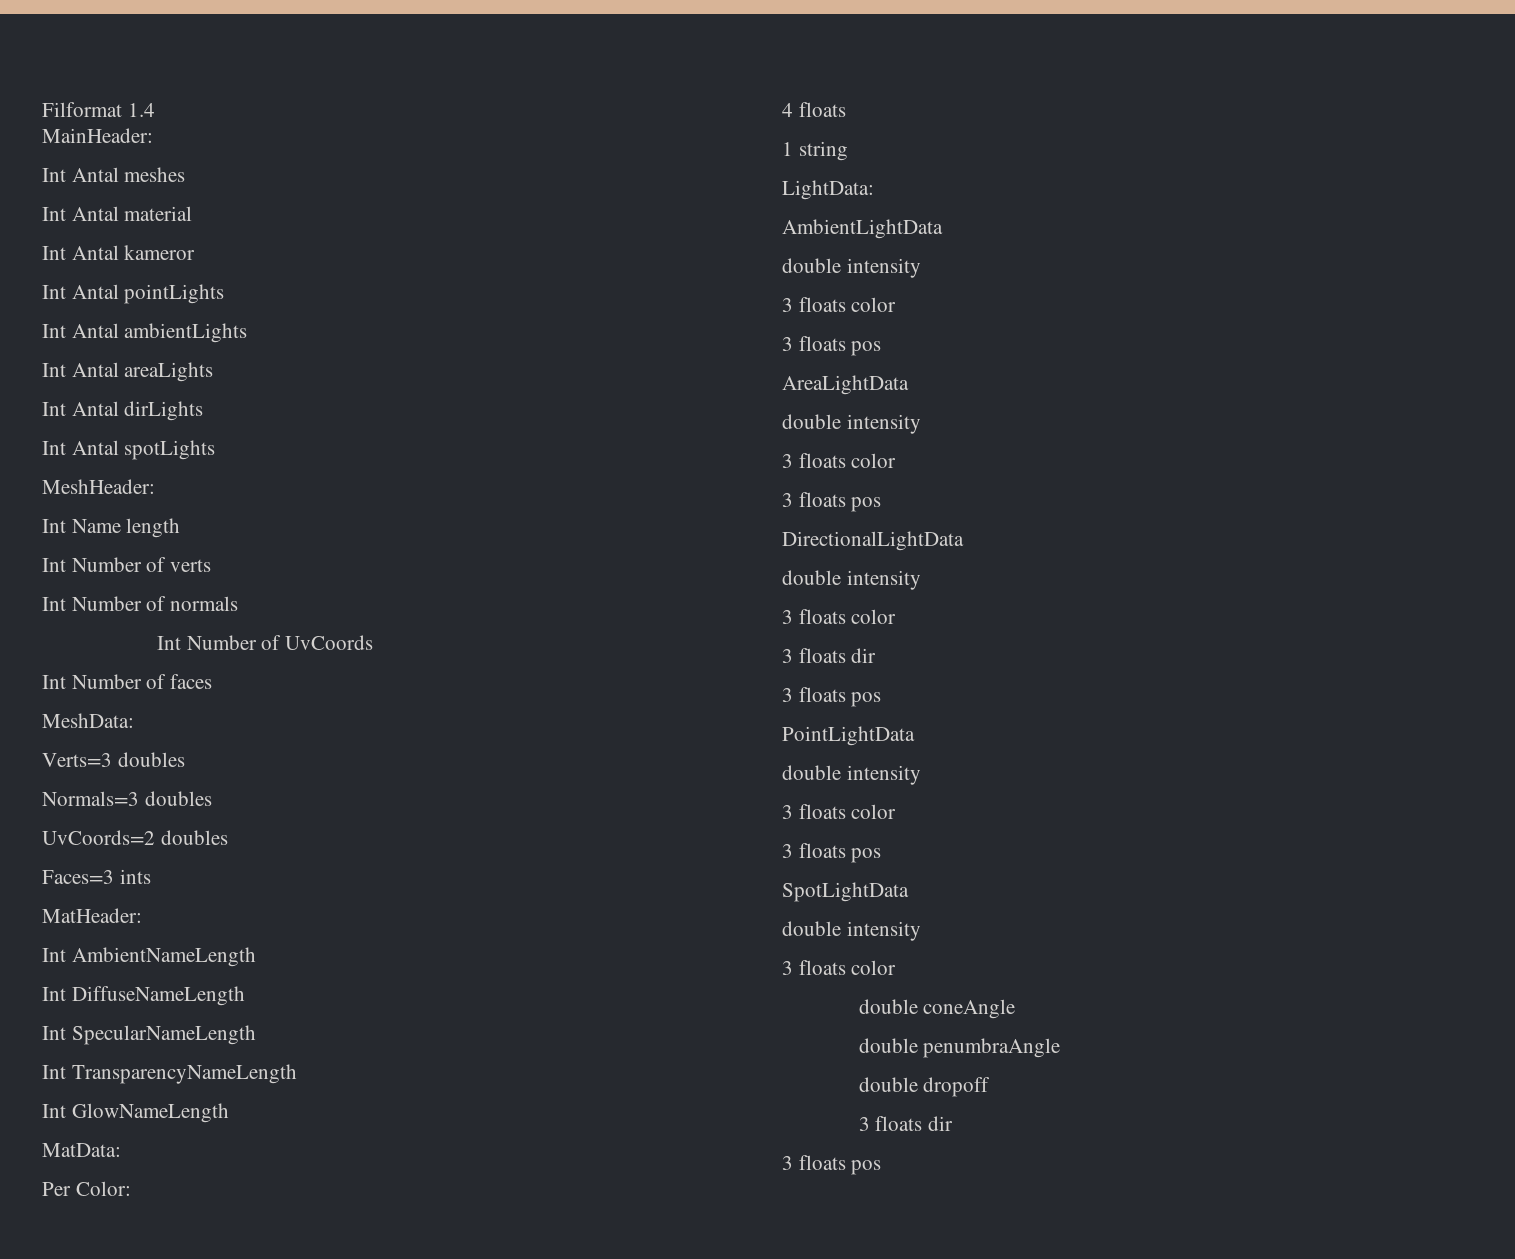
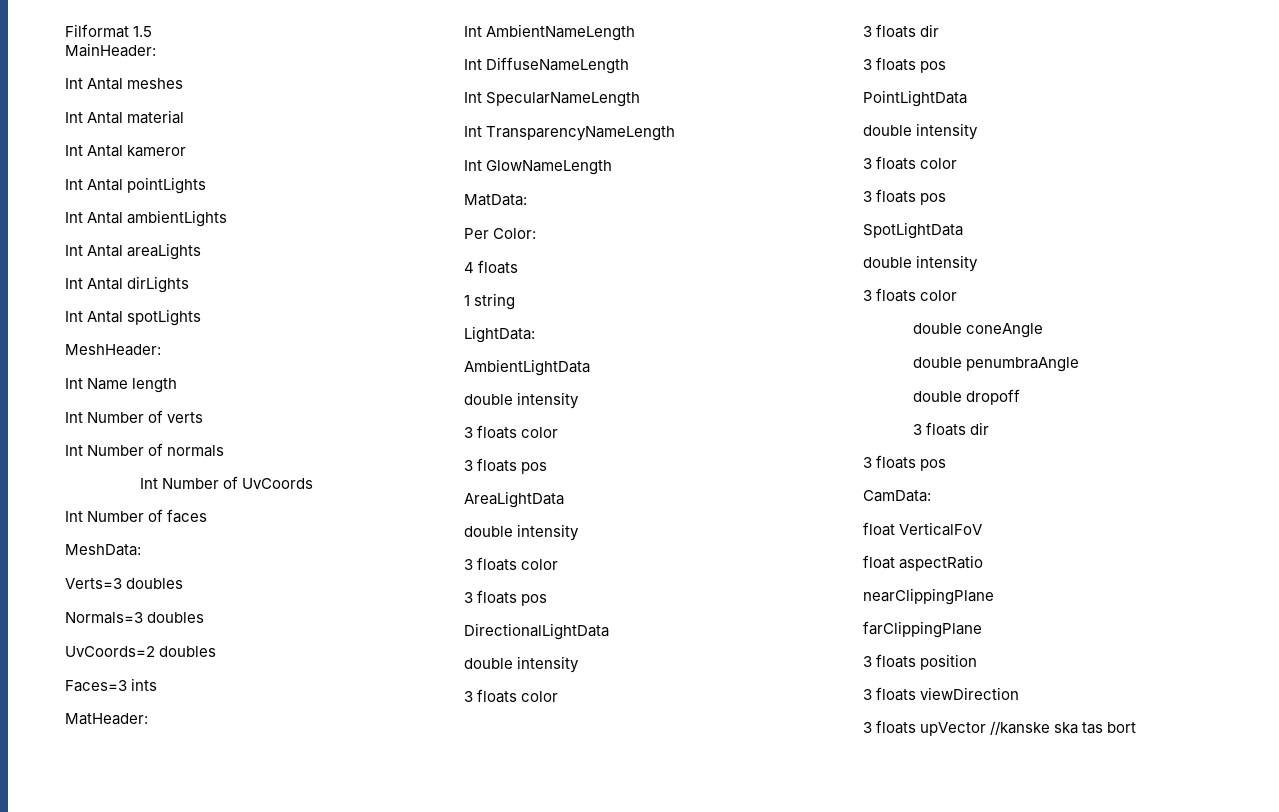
[127,103,155,117] 1.4 -> [133,26,153,37] 1.5
(882, 1167) none -> [863,490,931,502] [863,522,983,536] [863,555,984,571] [863,588,994,605] [863,621,982,638] [863,654,978,670] [863,687,1020,701] [863,720,1137,736] // CamData: // float VerticalFoV // float aspectRatio // nearClippingPlane // farClippingPlane // 3 floats position // 3 floats viewDirection // 3 floats upVector //kanske ska tas bort

